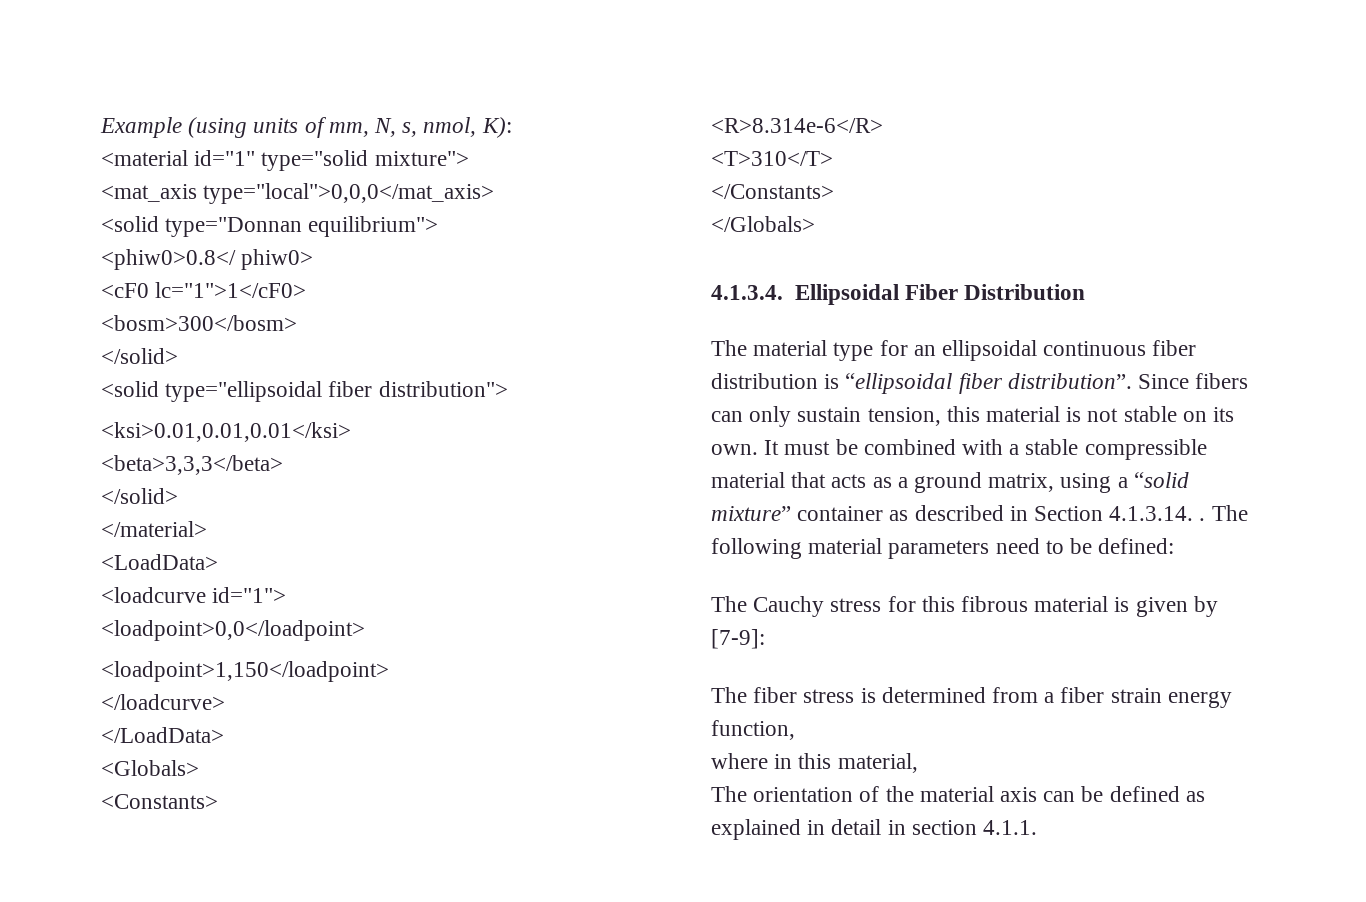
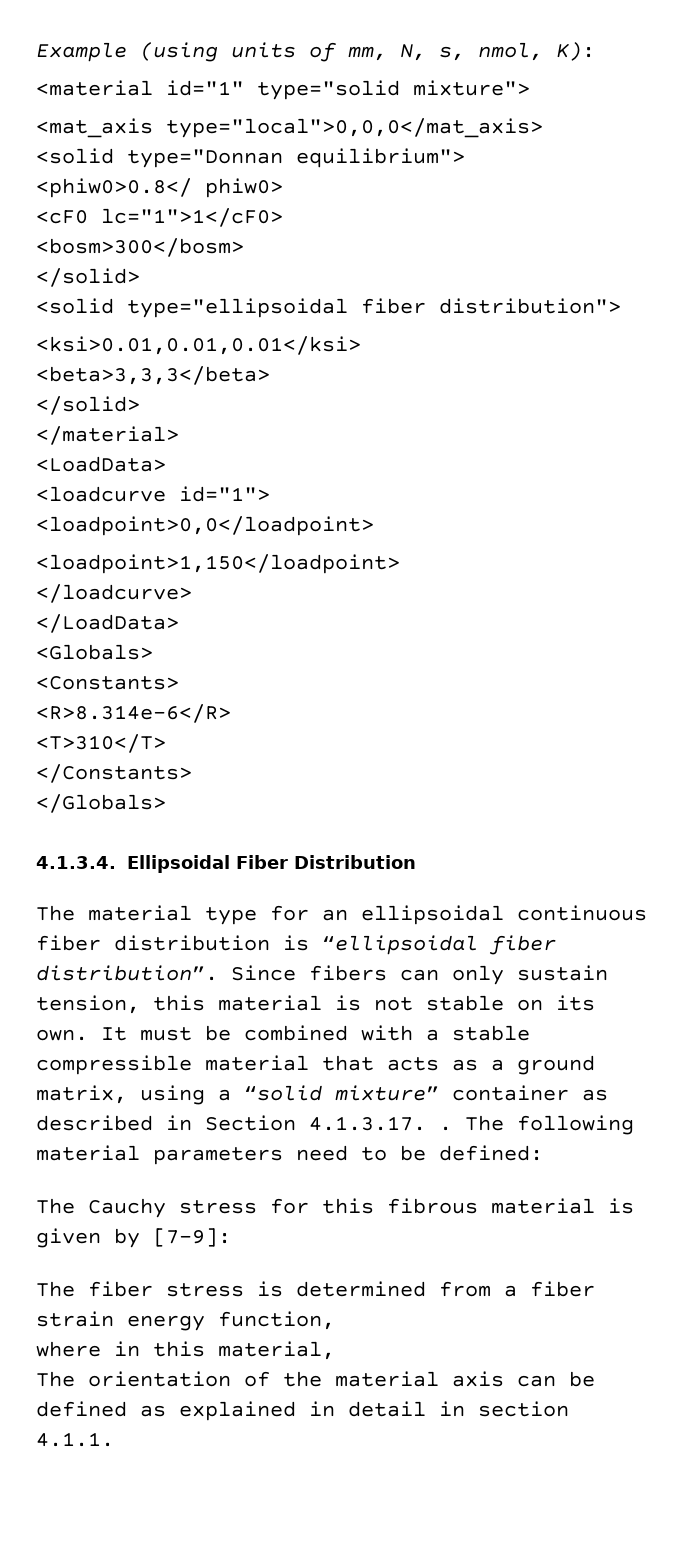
[1109,506,1194,521] 4.1.3.14. -> [309,1116,426,1131] 4.1.3.17.

